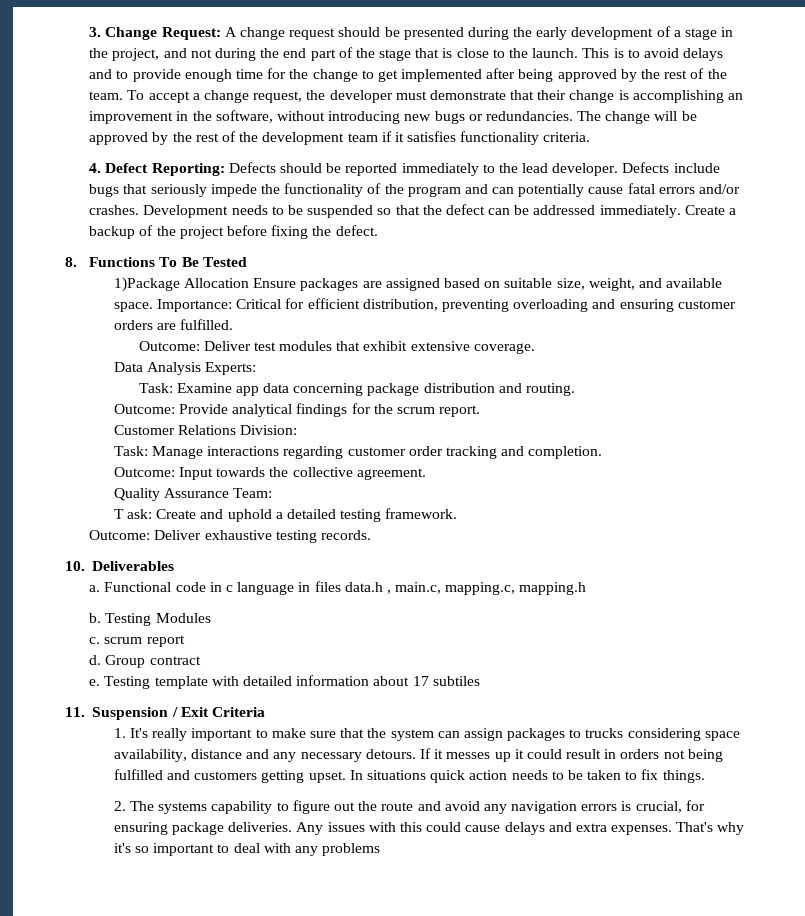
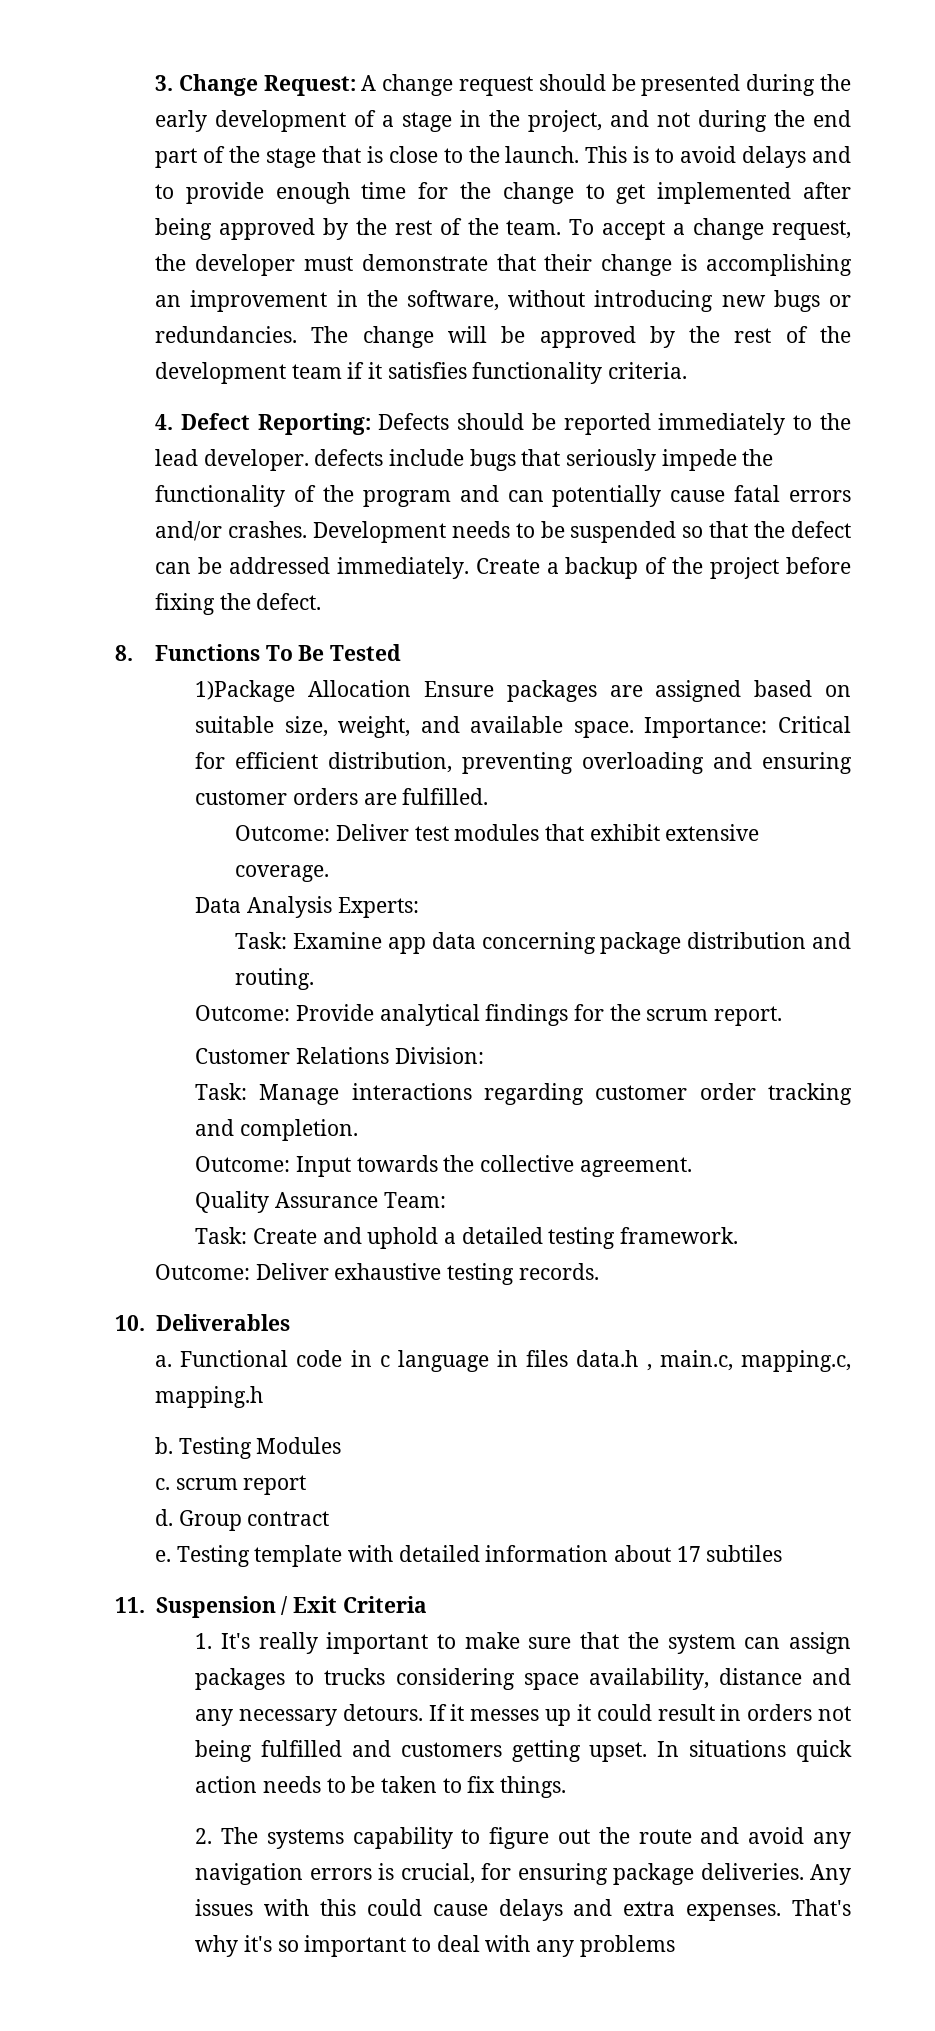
[622,162,670,173] Defects -> [314,449,384,466] defects
[113,509,153,519] T ask: -> [195,1227,248,1244] Task:

